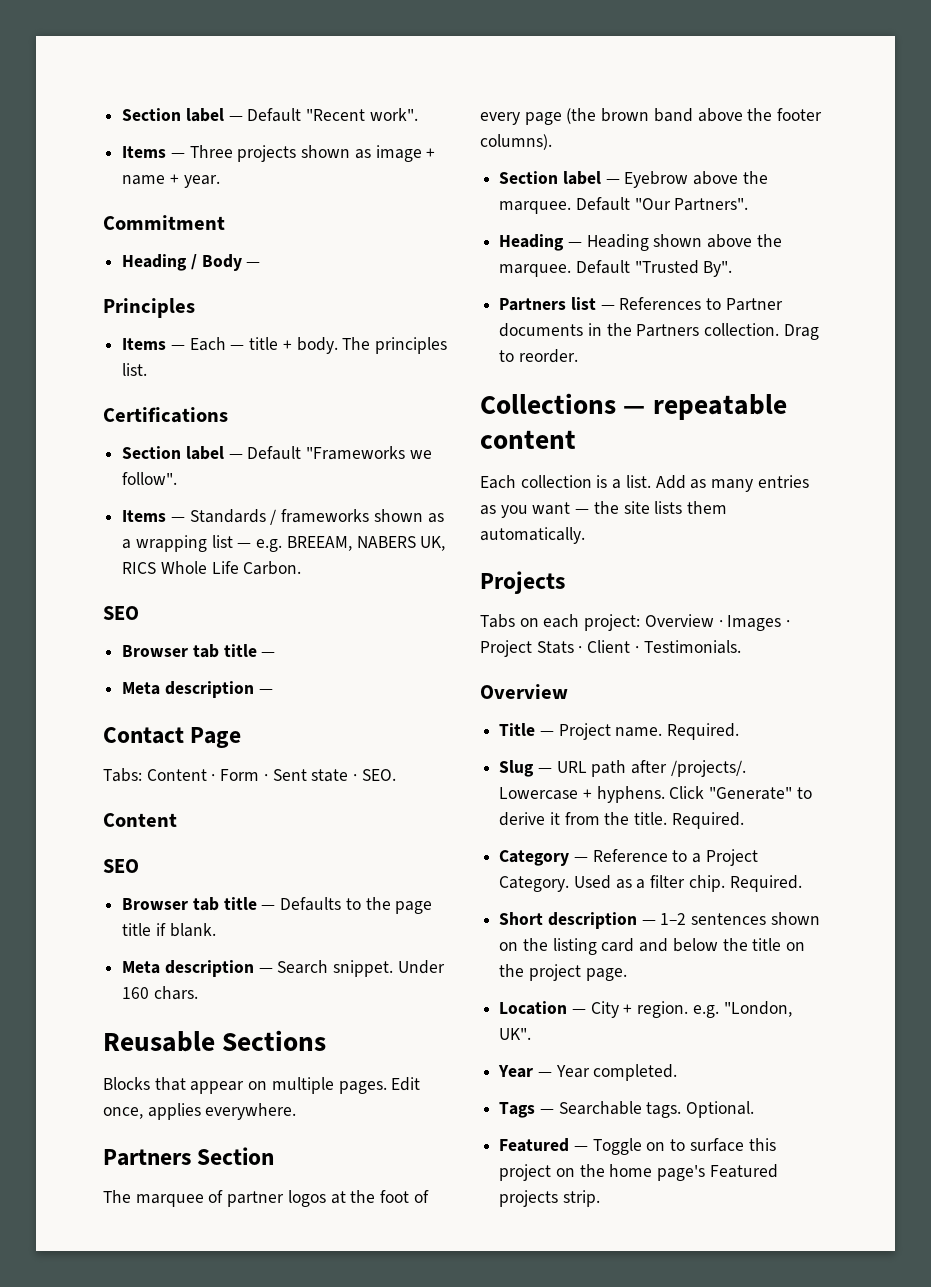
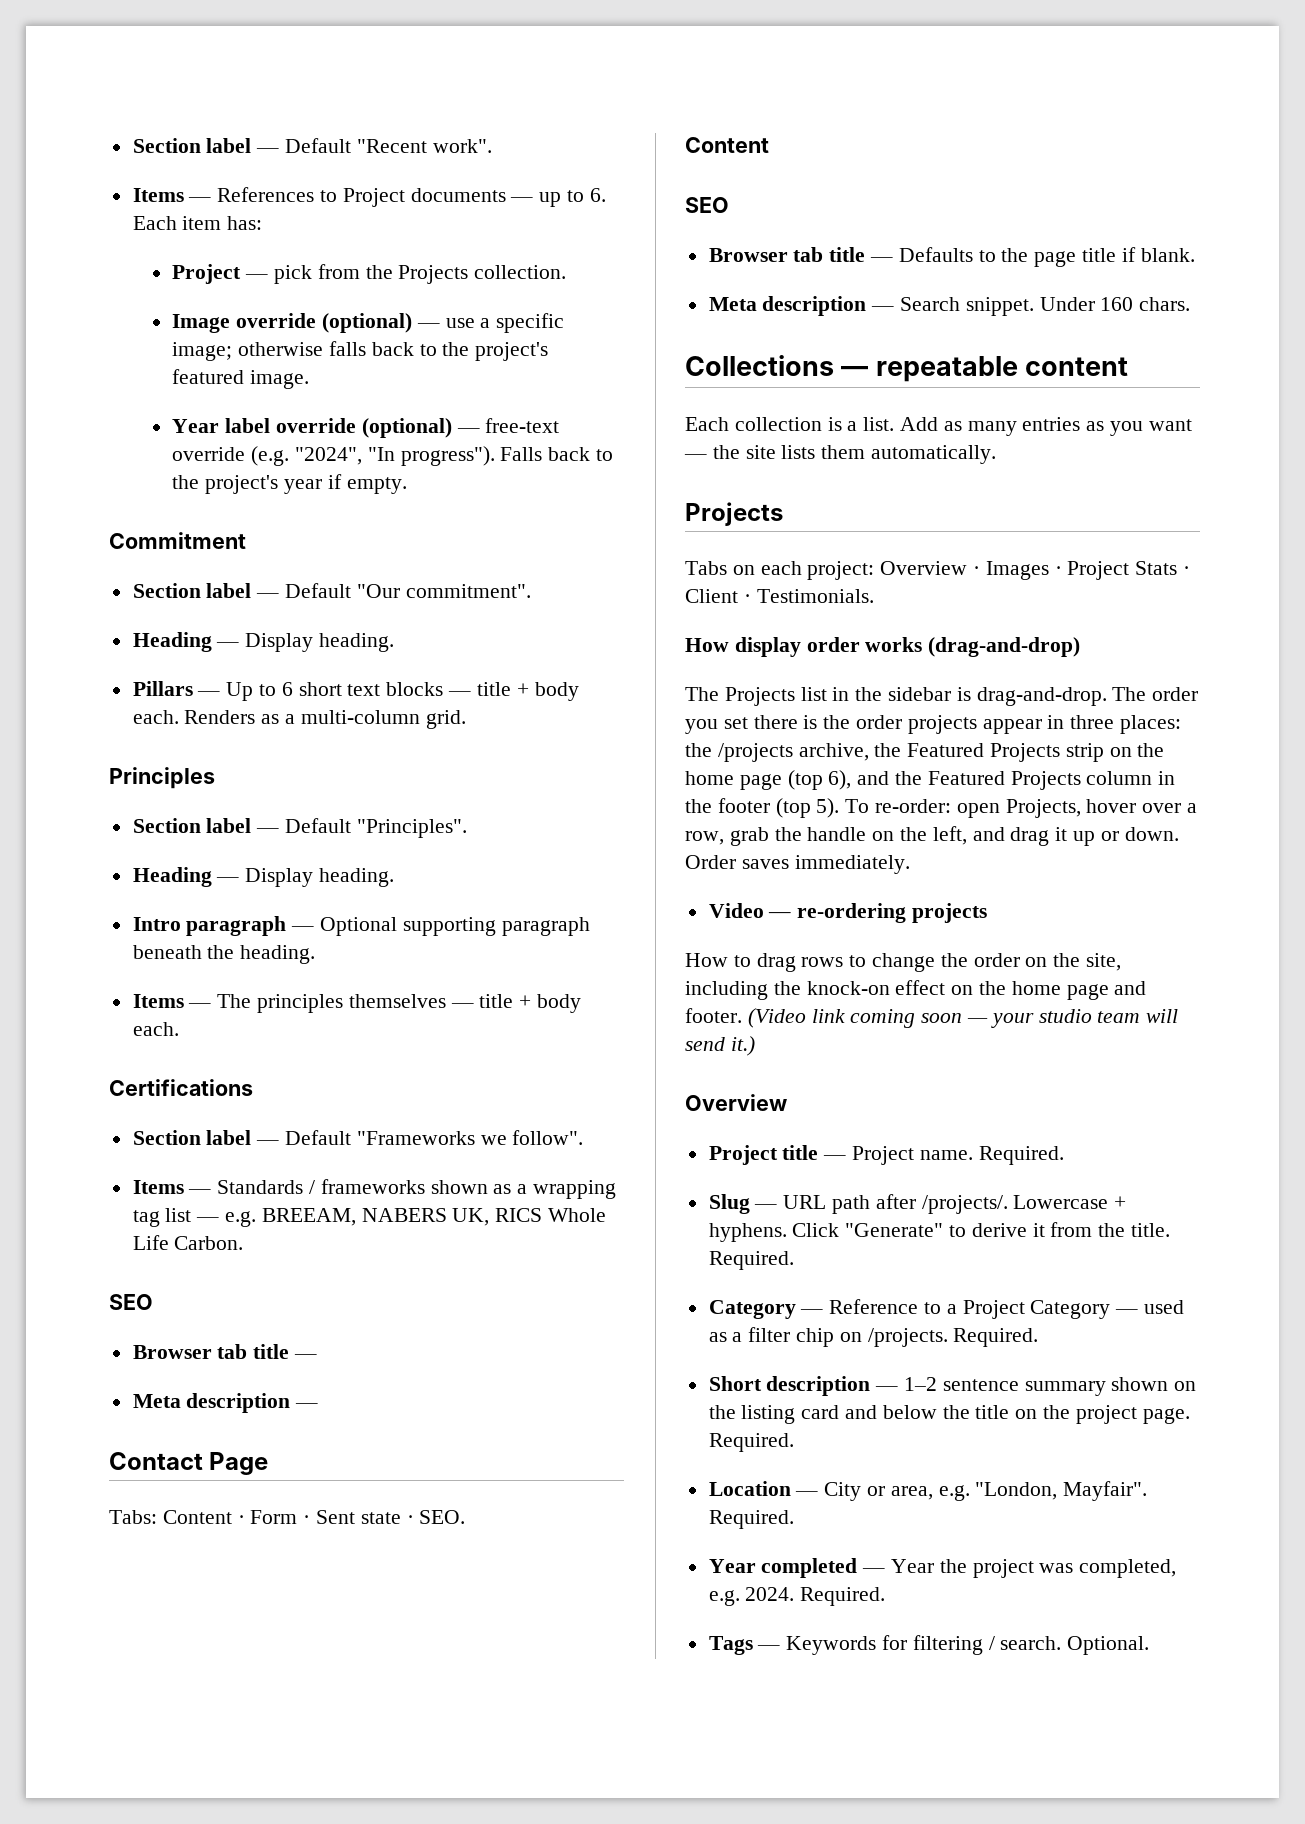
[189,145,436,162] [122,174,220,188] [103,215,225,230] [122,254,261,271] [103,298,195,318] [122,337,448,354] [122,363,148,376] Three projects shown as image + name + year. // Commitment // Heading / Body — // Principles // Items — Each — title + body. The principles list. -> [217,187,606,207] [132,216,263,230] [172,264,567,284] [172,313,565,333] [172,341,549,361] [172,369,310,389] [172,418,560,438] [172,446,614,466] [172,474,407,494] [109,532,246,549] [132,583,531,598] [132,632,395,652] [132,681,579,701] [132,710,466,729] [109,767,215,789] [132,818,467,838] [132,867,395,887] [132,916,590,936] [132,945,316,964] [132,994,582,1013] [132,1022,179,1036] References to Project documents — up to 6. Each item has: // Project — pick from the Projects collection. // Image override (optional) — use a specific image; otherwise falls back to the project's featured image. // Year label override (optional) — free-text override (e.g. "2024", "In progress"). Falls back to the project's year if empty. // Commitment // Section label — Default "Our commitment". // Heading — Display heading. // Pillars — Up to 6 short text blocks — title + body each. Renders as a multi-column grid. // Principles // Section label — Default "Principles". // Heading — Display heading. // Intro paragraph — Optional supporting paragraph beneath the heading. // Items — The principles themselves — title + body each.
(207, 543) none -> [132,1210,160,1227] tag
[103,1030,327,1052] [103,1077,421,1094] [103,1103,297,1120] [103,1147,275,1166] [103,1190,429,1207] [480,108,823,125] [480,134,552,150] [499,171,768,188] [499,197,749,214] [499,234,782,251] [499,260,733,277] [499,297,783,311] [499,323,819,340] [499,349,578,363] // Reusable Sections // Blocks that appear on multiple pages. Edit once, applies everywhere. // Partners Section // The marquee of partner logos at the foot of every page (the brown band above the footer columns). // Section label — Eyebrow above the marquee. Default "Our Partners". // Heading — Heading shown above the marquee. Default "Trusted By". // Partners list — References to Partner documents in the Partners collection. Drag to reorder. -> (1191, 304) none
(741, 647) none -> [685,637,1081,657] [685,687,1199,706] [685,715,1182,734] [685,743,1165,762] [685,770,1176,790] [685,798,1198,818] [685,826,1179,846] [685,855,910,874] [708,903,988,923] [685,953,1122,972] [685,980,1147,1000] [685,1008,1179,1028] [685,1036,755,1056] // How display order works (drag-and-drop) // The Projects list in the sidebar is drag-and-drop. The order you set there is the order projects appear in three places: the /projects archive, the Featured Projects strip on the home page (top 6), and the Featured Projects column in the footer (top 5). To re-order: open Projects, hover over a row, grab the handle on the left, and drag it up or down. Order saves immediately. // Video — re-ordering projects // How to drag rows to change the order on the site, including the knock-on effect on the home page and footer. (Video link coming soon — your studio team will send it.)
[499,723,536,736] Title -> [708,1145,819,1165] Project title
[499,875,725,892] Category. Used as a filter chip. -> [1030,1300,1185,1319] [708,1327,948,1347] Category — used as a filter chip on /projects.
[691,913,767,925] sentences -> [942,1379,1106,1396] sentence summary
(627, 974) none -> [708,1433,794,1452] Required.
[623,1001,792,1018] [499,1028,532,1040] [498,1065,534,1078] + region. e.g. "London, UK". // Year -> [867,1481,1148,1501] [708,1510,794,1529] [708,1558,858,1578] or area, e.g. "London, Mayfair". Required. // Year completed
[593,1064,678,1081] [499,1101,755,1118] [499,1138,776,1155] [499,1164,778,1181] [499,1190,600,1207] completed. // Tags — Searchable tags. Optional. // Featured — Toggle on to surface this project on the home page's Featured projects strip. -> [939,1559,1177,1578] [708,1587,886,1606] [708,1635,1150,1655] the project was completed, e.g. 2024. Required. // Tags — Keywords for filtering / search. Optional.

